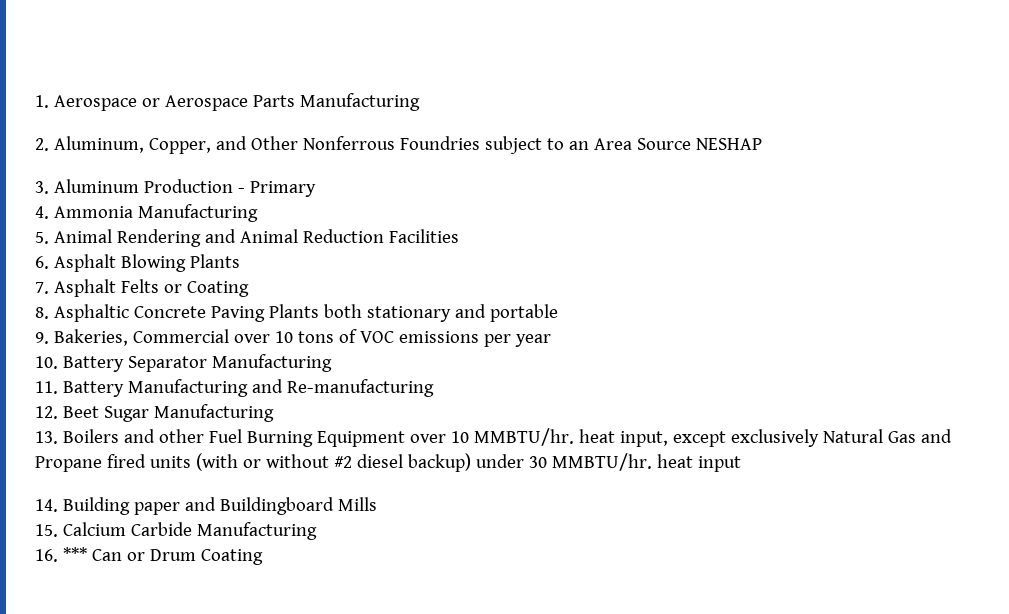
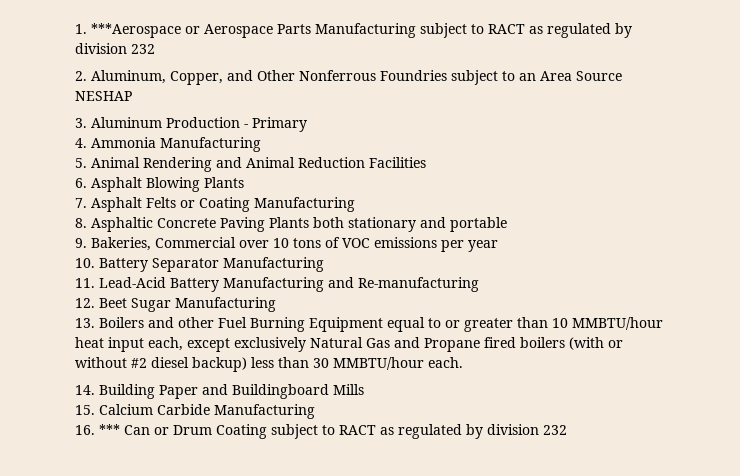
[53,95,137,111] Aerospace -> [91,23,181,38] ***Aerospace
(420, 102) none -> [420,23,632,38] [75,43,155,54] subject to RACT as regulated by division 232
(249, 289) none -> [254,197,355,212] Manufacturing
(58, 387) none -> [99,277,166,288] Lead-Acid
[409,428,668,447] over 10 MMBTU/hr. heat input, -> [387,317,663,332] [75,337,183,352] equal to or greater than 10 MMBTU/hour heat input each,
[149,456,191,468] units -> [520,337,565,348] boilers
[475,453,741,472] under 30 MMBTU/hr. heat input -> [251,357,463,370] less than 30 MMBTU/hour each.
[133,502,180,515] paper -> [159,385,198,399] Paper
(263, 557) none -> [271,424,567,439] subject to RACT as regulated by division 232

